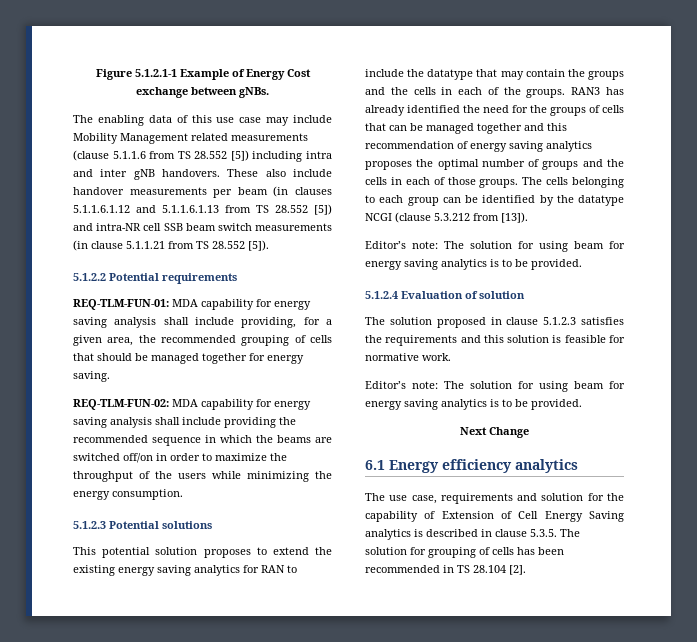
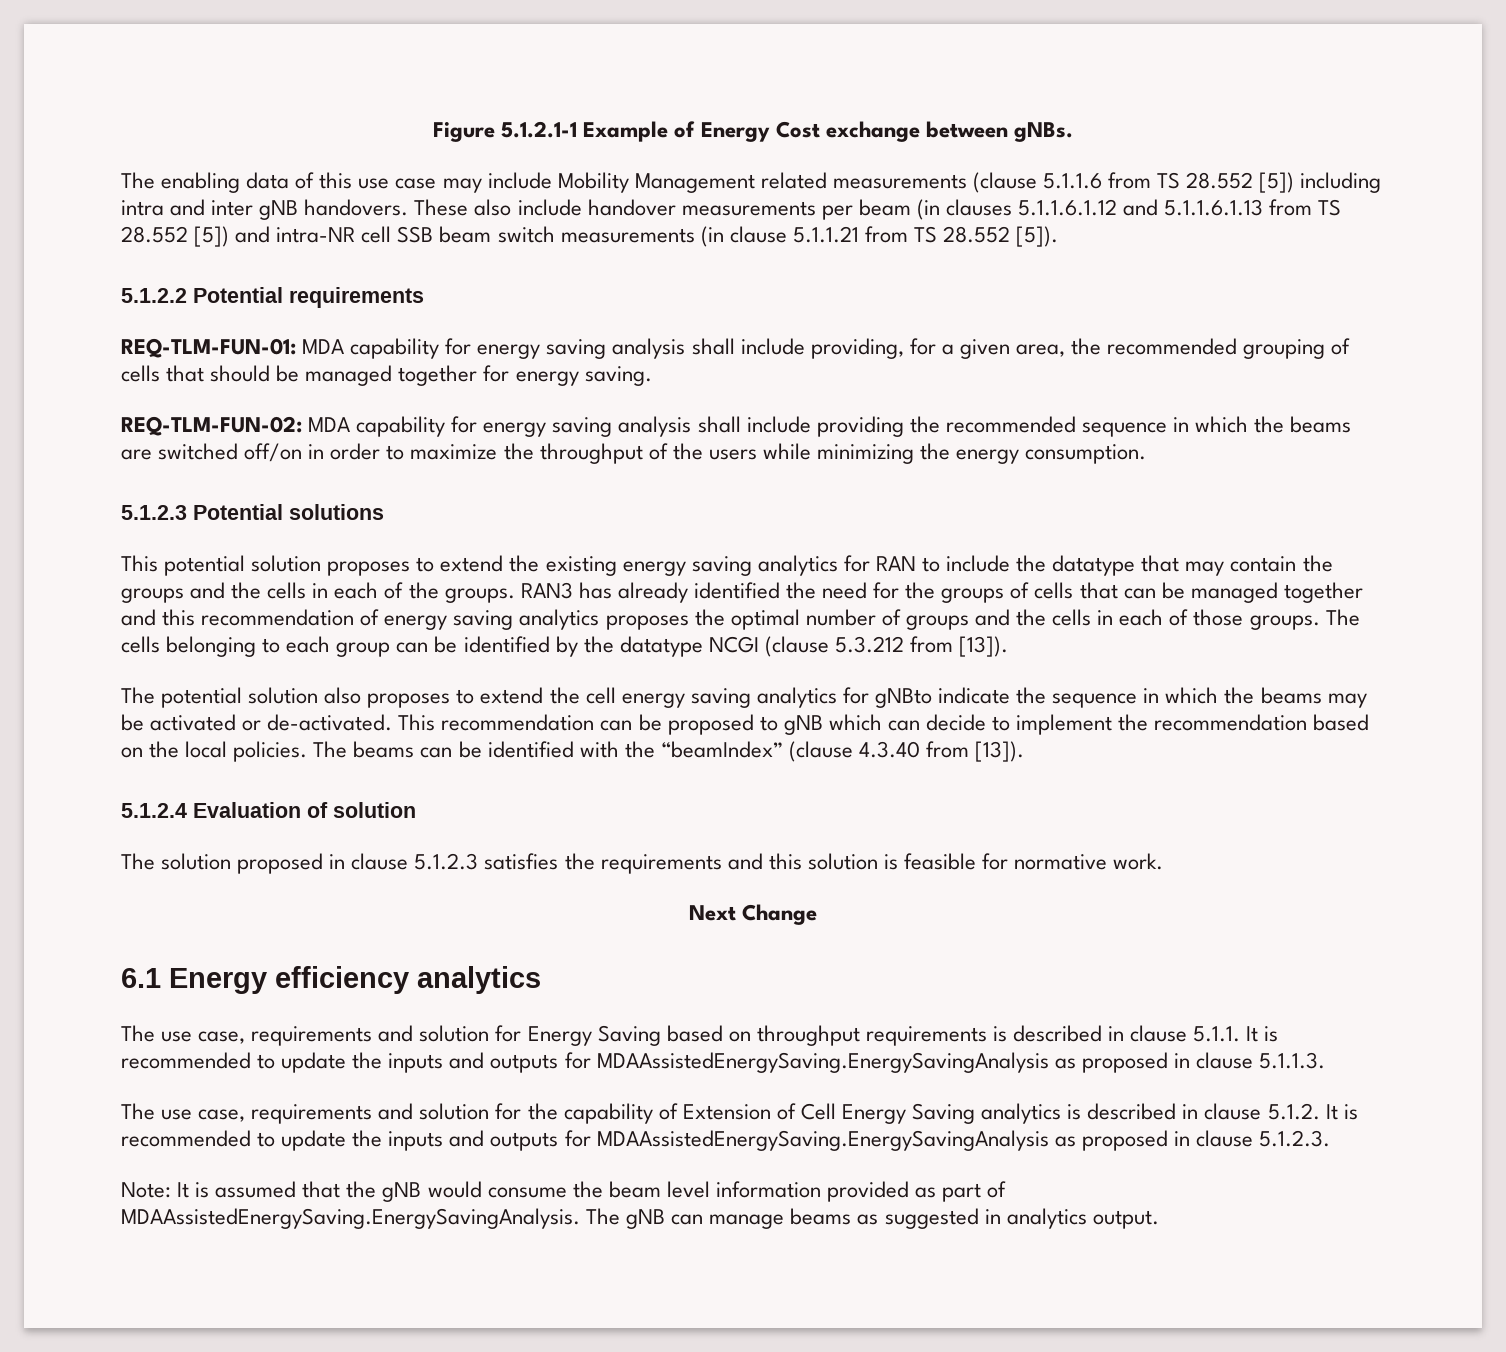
[365,241,625,252] [365,259,582,270] Editor’s note: The solution for using beam for energy saving analytics is to be provided. -> [121,687,1367,708] [121,714,1370,735] [121,741,1025,762] The potential solution also proposes to extend the cell energy saving analytics for gNBto indicate the sequence in which the beams may be activated or de-activated. This recommendation can be proposed to gNB which can decide to implement the recommendation based on the local policies. The beams can be identified with the “beamIndex” (clause 4.3.40 from [13]).
[365,381,625,392] [365,399,582,410] // Editor’s note: The solution for using beam for energy saving analytics is to be provided. -> (1164, 861) none
(578, 466) none -> [121,1025,1279,1046] [121,1052,1325,1073] // The use case, requirements and solution for Energy Saving based on throughput requirements is described in clause 5.1.1. It is recommended to update the inputs and outputs for MDAAssistedEnergySaving.EnergySavingAnalysis as proposed in clause 5.1.1.3.
[530,529,580,537] [365,547,564,558] [365,565,526,575] 5.3.5. The solution for grouping of cells has been recommended in TS 28.104 [2]. -> [1267,1103,1358,1120] [121,1130,1330,1151] [121,1181,1007,1202] [121,1208,1159,1229] 5.1.2. It is recommended to update the inputs and outputs for MDAAssistedEnergySaving.EnergySavingAnalysis as proposed in clause 5.1.2.3. // Note: It is assumed that the gNB would consume the beam level information provided as part of MDAAssistedEnergySaving.EnergySavingAnalysis. The gNB can manage beams as suggested in analytics output.

